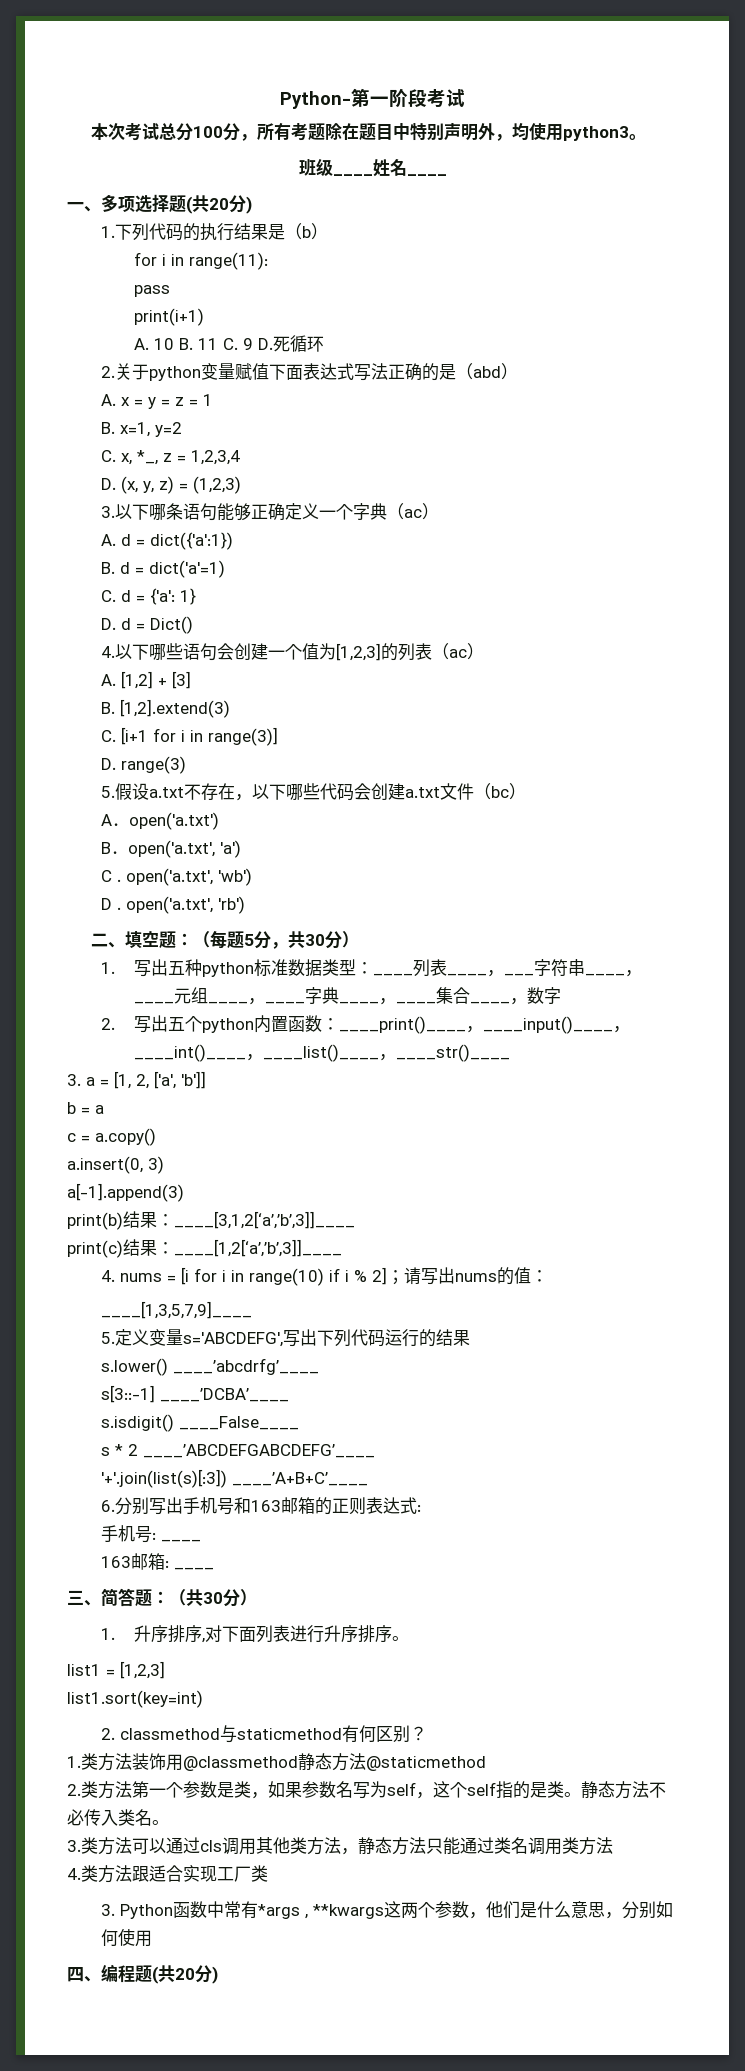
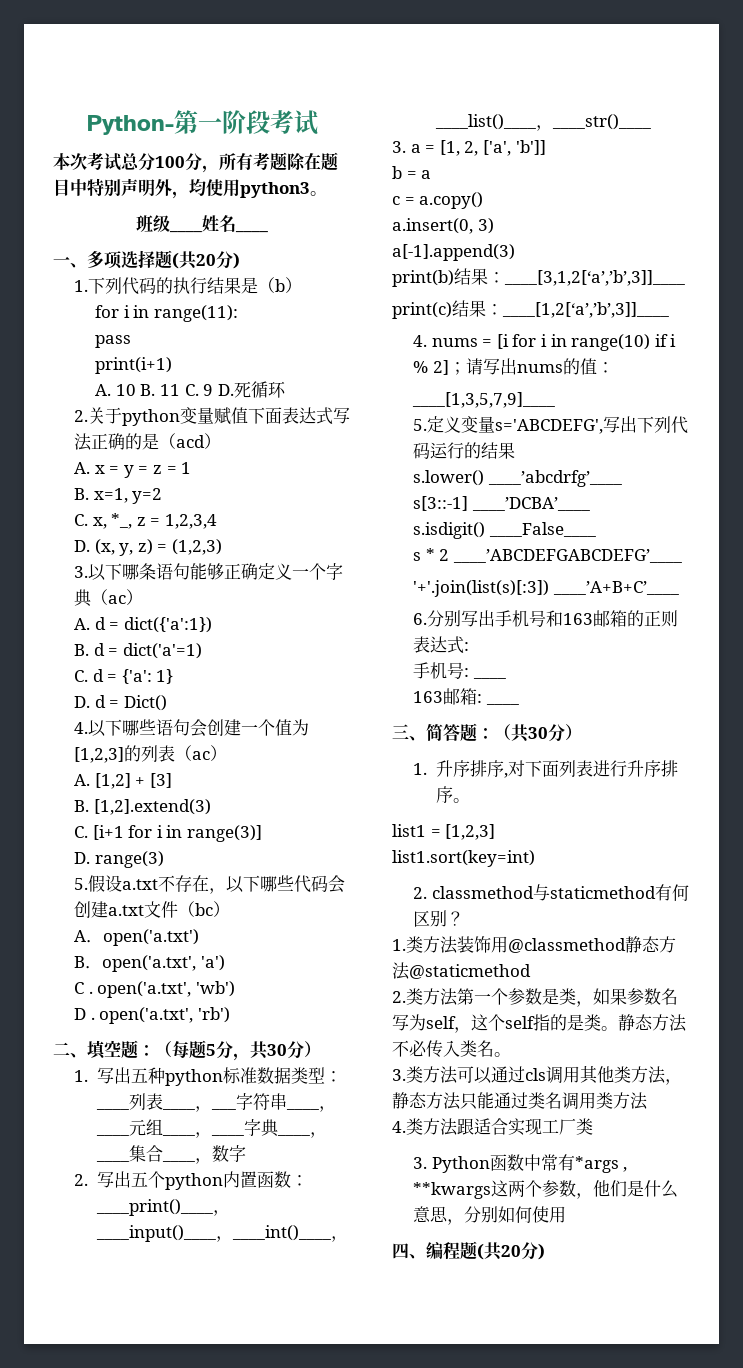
[472,366,501,378] abd -> [176,435,206,448] acd

